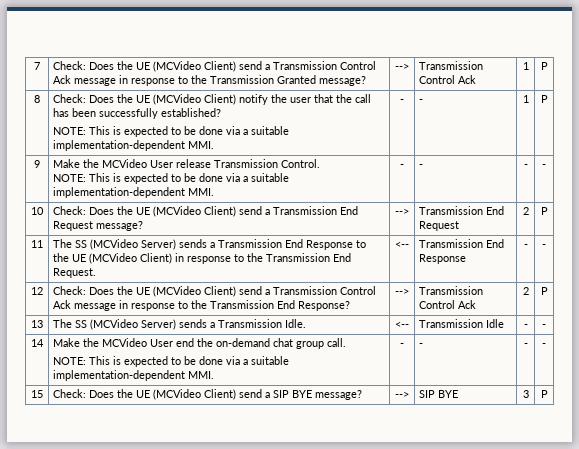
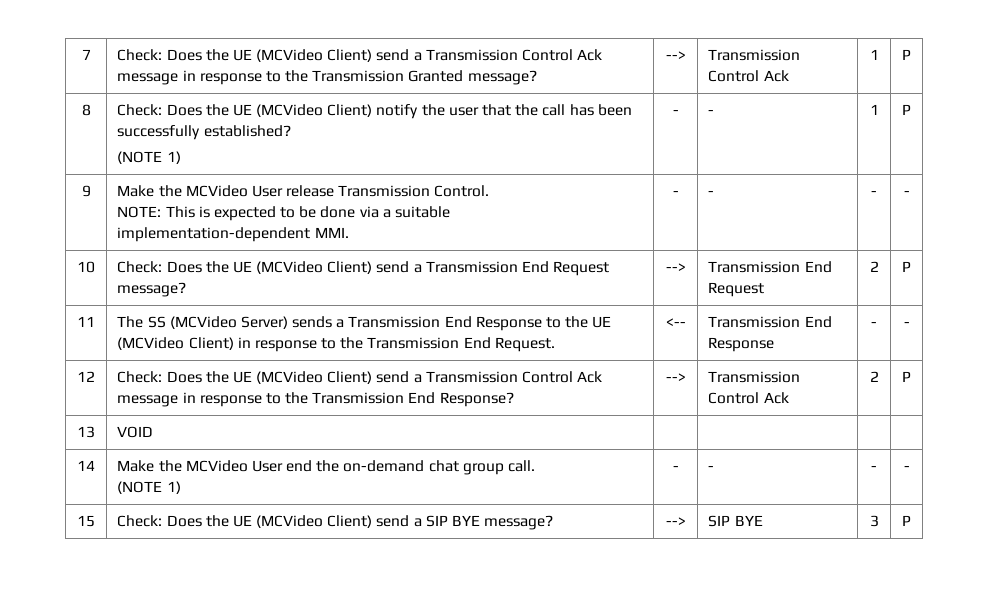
[53,126,290,137] [53,140,215,151] NOTE: This is expected to be done via a suitable implementation-dependent MMI. -> [117,151,181,164] (NOTE 1)
[53,319,307,330] [395,321,409,328] [419,319,505,328] [523,324,528,328] [542,324,546,328] The SS (MCVideo Server) sends a Transmission Idle. | <-- | Transmission Idle | - | - -> [117,426,154,438] VOID | | | |
[53,356,290,367] [53,370,215,381] NOTE: This is expected to be done via a suitable implementation-dependent MMI. -> [117,481,181,494] (NOTE 1)

